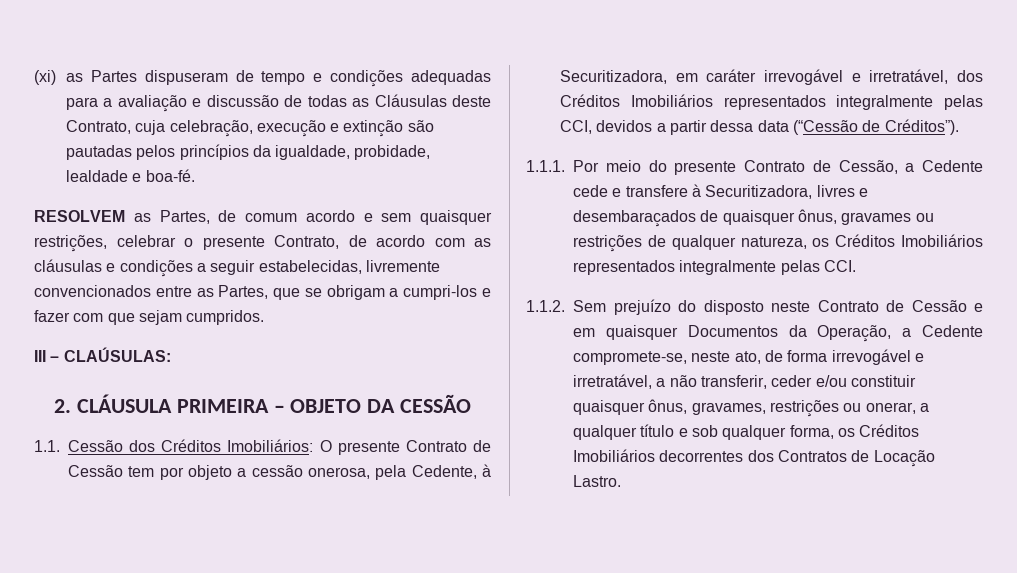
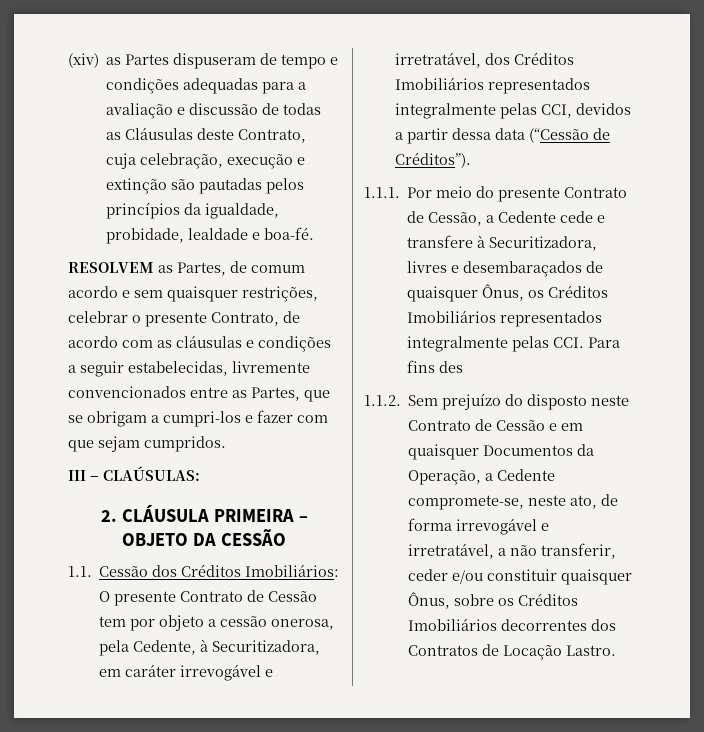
[34,70,56,85] (xi) -> [68,53,99,68] (xiv)
[797,209,934,225] [573,235,807,252] ônus, gravames ou restrições de qualquer natureza, -> [482,284,525,301] Ônus,
(856, 266) none -> [588,337,621,348] [407,360,464,373] Para fins des
[648,399,929,417] [573,424,834,440] ônus, gravames, restrições ou onerar, a qualquer título e sob qualquer forma, -> [408,592,495,609] Ônus, sobre

